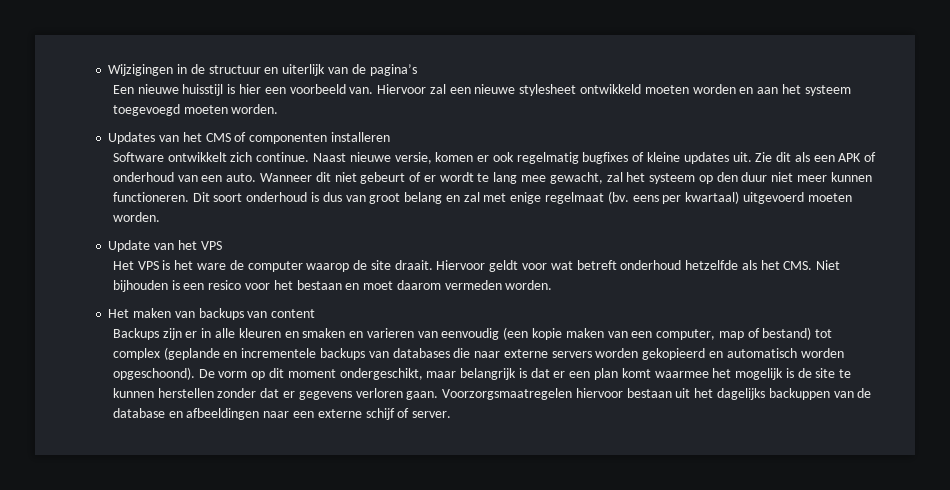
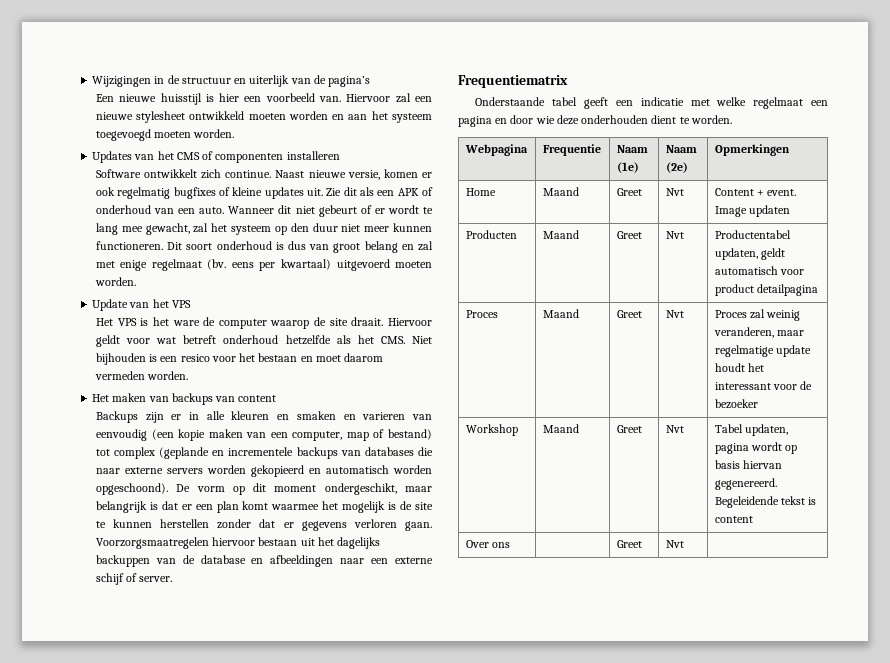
(452, 414) none -> [458,75,568,88] [475,97,828,109] [458,115,732,127] [464,144,528,156] [542,144,601,156] [616,145,648,153] [616,162,639,173] [665,145,697,153] [665,162,688,173] [714,144,790,156] [465,188,496,196] [542,187,579,196] [616,188,642,196] [665,188,684,196] [714,188,797,196] [714,205,790,217] [465,230,517,239] [542,230,579,239] [616,231,642,239] [665,231,684,239] [714,230,791,239] [714,248,785,260] [714,266,804,275] [714,284,818,296] [465,310,498,318] [542,309,579,318] [616,310,642,318] [665,310,684,318] [714,309,801,321] [713,327,804,338] [714,345,811,357] [714,363,764,372] [714,381,813,390] [714,399,758,409] [465,424,518,436] [542,424,579,433] [616,425,642,433] [665,425,684,433] [714,424,788,436] [714,442,798,454] [714,460,782,469] [714,478,777,490] [714,496,817,508] [714,516,753,523] [465,540,510,548] [616,540,642,548] [665,540,684,548] // Frequentiematrix // Onderstaande tabel geeft een indicatie met welke regelmaat een pagina en door wie deze onderhouden dient te worden. // Webpagina | Frequentie | Naam (1e) | Naam (2e) | Opmerkingen // Home | Maand | Greet | Nvt | Content + event. Image updaten // Producten | Maand | Greet | Nvt | Productentabel updaten, geldt automatisch voor product detailpagina // Proces | Maand | Greet | Nvt | Proces zal weinig veranderen, maar regelmatige update houdt het interessant voor de bezoeker // Workshop | Maand | Greet | Nvt | Tabel updaten, pagina wordt op basis hiervan gegenereerd. Begeleidende tekst is content // Over ons | | Greet | Nvt |

